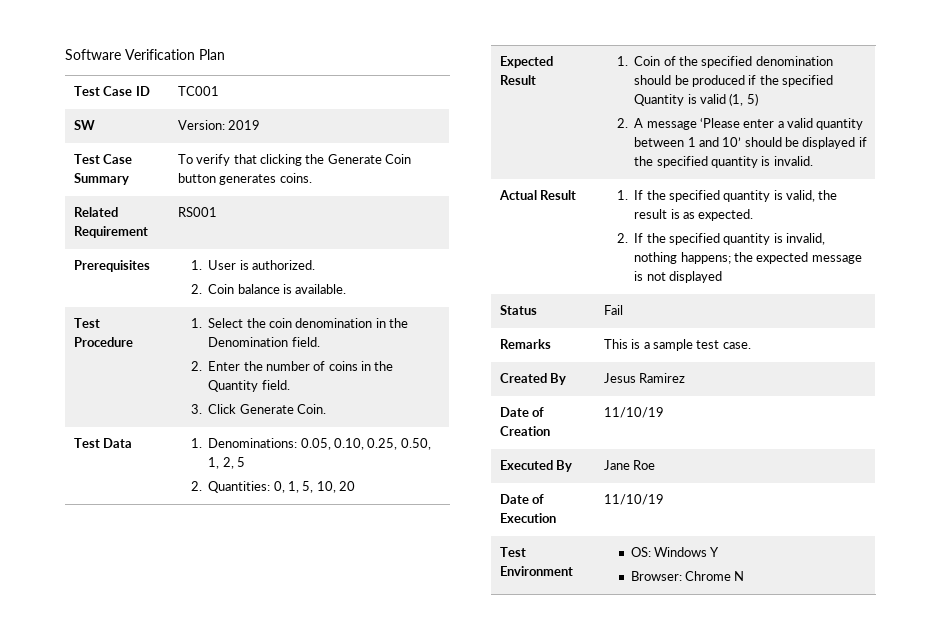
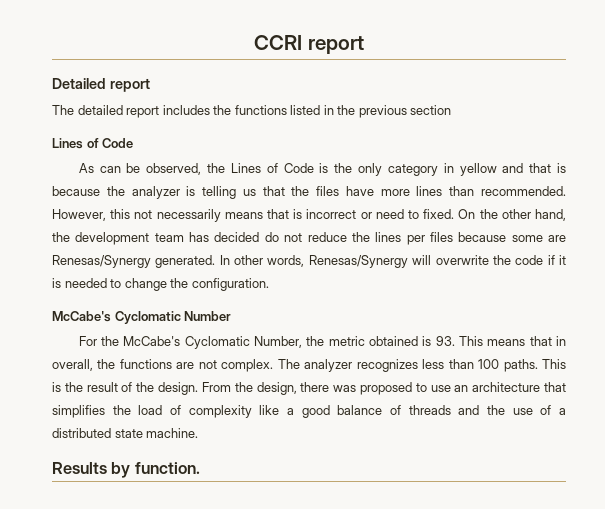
[65,49,225,60] [73,86,150,96] [177,86,219,96] [73,120,95,130] [177,120,261,130] [73,154,133,164] [73,173,129,185] [177,154,412,166] [177,173,312,185] [73,207,118,217] [73,226,148,238] [177,207,217,217] [73,260,150,272] [190,260,315,270] [190,284,347,294] [73,318,100,328] [73,337,133,347] [190,318,409,328] [208,337,320,347] [190,361,394,371] [208,380,290,392] [190,404,326,414] [73,438,133,448] [190,438,431,450] [208,457,245,469] [190,481,356,493] [499,56,553,68] [499,75,536,85] [616,56,833,68] [634,75,834,87] [634,93,758,106] [616,118,864,130] [634,137,867,149] [634,156,813,168] [498,190,577,200] [616,190,838,202] [634,209,754,221] [616,233,826,245] [634,252,862,264] [634,271,722,283] [499,305,537,315] [603,305,623,315] [499,339,551,349] [603,339,751,351] [499,373,567,385] [603,373,686,383] [499,407,545,417] [499,426,550,436] [603,407,664,418] [499,460,573,472] [603,460,656,470] [499,494,545,504] [499,513,556,523] [603,494,664,505] [499,547,526,557] [499,566,573,576] [630,547,720,557] [630,571,745,581] Software Verification Plan // Test Case ID | TC001 // SW | Version: 2019 // Test Case Summary | To verify that clicking the Generate Coin button generates coins. // Related Requirement | RS001 // Prerequisites | 1. User is authorized. // 2. Coin balance is available. // Test Procedure | 1. Select the coin denomination in the Denomination field. // 2. Enter the number of coins in the Quantity field. // 3. Click Generate Coin. // Test Data | 1. Denominations: 0.05, 0.10, 0.25, 0.50, 1, 2, 5 // 2. Quantities: 0, 1, 5, 10, 20 // Expected Result | 1. Coin of the specified denomination should be produced if the specified Quantity is valid (1, 5) // 2. A message ‘Please enter a valid quantity between 1 and 10’ should be displayed if the specified quantity is invalid. // Actual Result | 1. If the specified quantity is valid, the result is as expected. // 2. If the specified quantity is invalid, nothing happens; the expected message is not displayed // Status | Fail // Remarks | This is a sample test case. // Created By | Jesus Ramirez // Date of Creation | 11/10/19 // Executed By | Jane Roe // Date of Execution | 11/10/19 // Test Environment | OS: Windows Y // Browser: Chrome N -> [254,35,364,54] [52,78,150,92] [52,105,452,118] [52,138,134,149] [78,163,567,176] [52,186,566,199] [52,209,566,222] [52,232,566,245] [52,255,567,268] [52,278,269,291] [52,311,232,324] [78,336,566,349] [52,359,566,372] [52,382,566,395] [52,405,567,418] [52,428,199,438] [52,462,200,478] CCRI report // Detailed report // The detailed report includes the functions listed in the previous section // Lines of Code // As can be observed, the Lines of Code is the only category in yellow and that is because the analyzer is telling us that the files have more lines than recommended. However, this not necessarily means that is incorrect or need to fixed. On the other hand, the development team has decided do not reduce the lines per files because some are Renesas/Synergy generated. In other words, Renesas/Synergy will overwrite the code if it is needed to change the configuration. // McCabe's Cyclomatic Number // For the McCabe's Cyclomatic Number, the metric obtained is 93. This means that in overall, the functions are not complex. The analyzer recognizes less than 100 paths. This is the result of the design. From the design, there was proposed to use an architecture that simplifies the load of complexity like a good balance of threads and the use of a distributed state machine. // Results by function.

